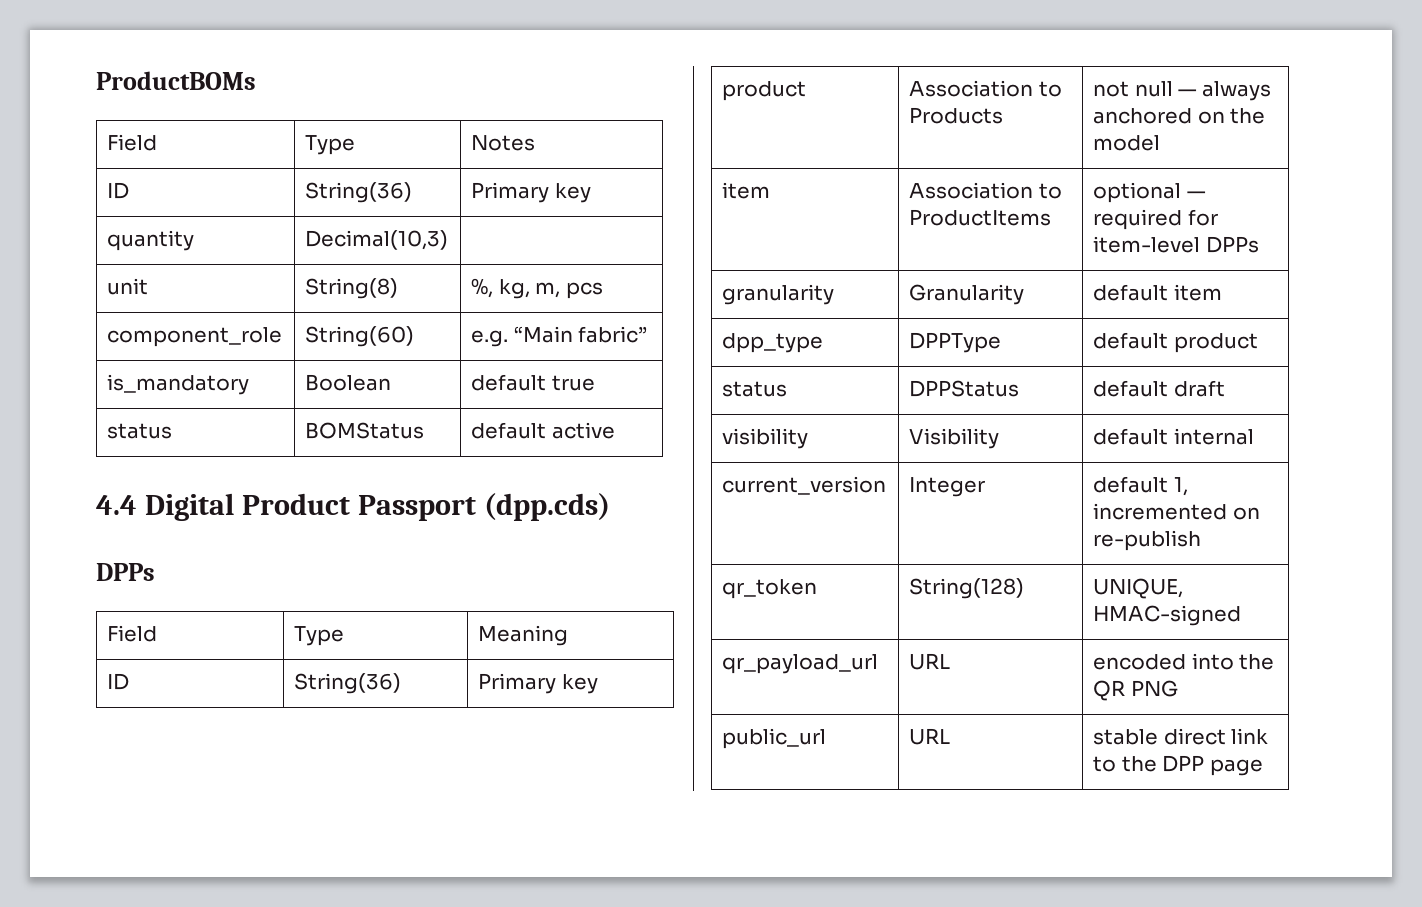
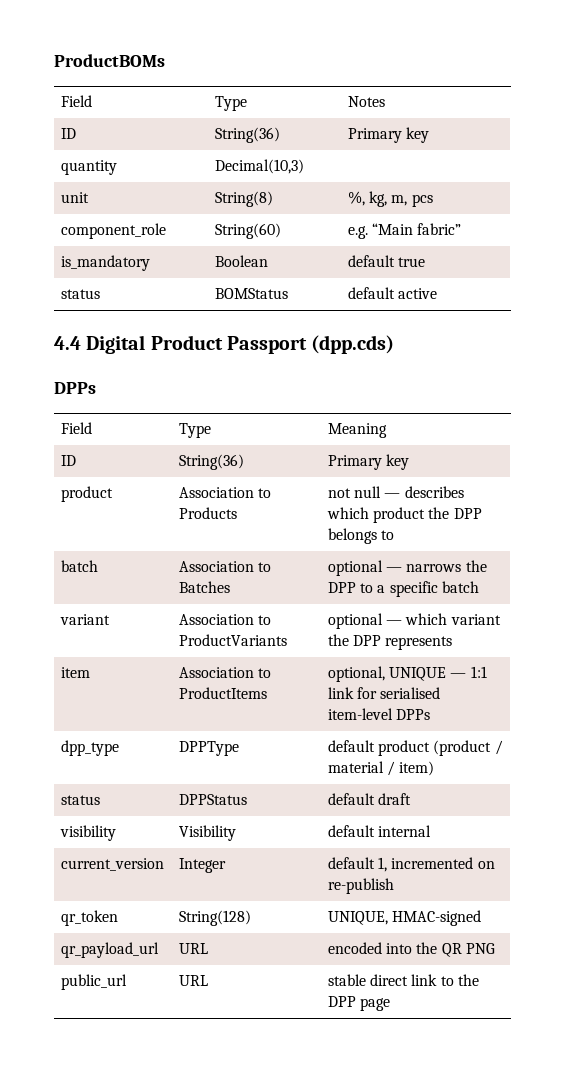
[1201,81,1271,101] [1093,108,1266,124] [1093,135,1161,151] [722,182,771,199] [909,182,1062,199] [909,209,1052,226] [1093,182,1206,203] [1093,209,1218,230] [1093,236,1259,253] [722,284,835,305] [909,284,1025,305] [1093,284,1222,301] always anchored on the model // item | Association to ProductItems | optional — required for item-level DPPs // granularity | Granularity | default item -> [404,486,464,498] [327,507,482,523] [328,528,395,544] [61,560,99,572] [179,561,272,572] [179,581,231,593] [328,560,487,576] [328,581,479,597] [60,614,111,625] [179,614,272,625] [179,634,288,646] [328,613,501,629] [328,634,453,650] [61,667,91,678] [179,667,272,678] [179,687,268,699] [328,666,487,682] [328,687,441,699] [328,708,431,720] describes which product the DPP belongs to // batch | Association to Batches | optional — narrows the DPP to a specific batch // variant | Association to ProductVariants | optional — which variant the DPP represents // item | Association to ProductItems | optional, UNIQUE — 1:1 link for serialised item-level DPPs
(1258, 343) none -> [433,740,503,756] [328,761,435,776] (product / material / item)

